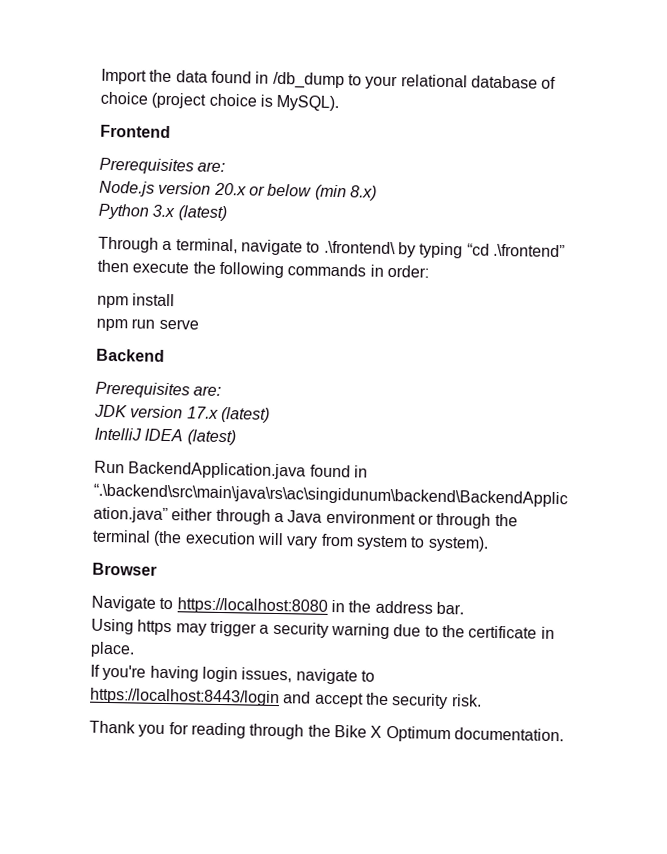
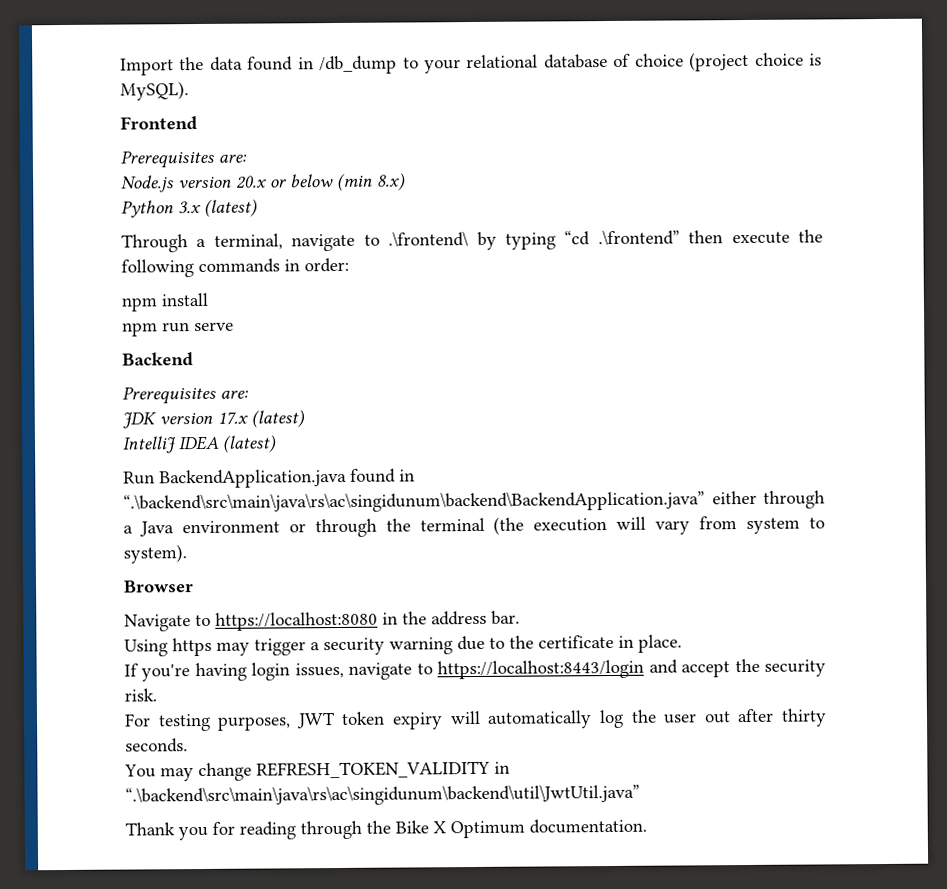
(482, 700) none -> [124,708,828,732] [125,738,188,753] [124,760,510,782] [125,783,640,807] // For testing purposes, JWT token expiry will automatically log the user out after thirty seconds. // You may change REFRESH_TOKEN_VALIDITY in “.\backend\src\main\java\rs\ac\singidunum\backend\util\JwtUtil.java”

